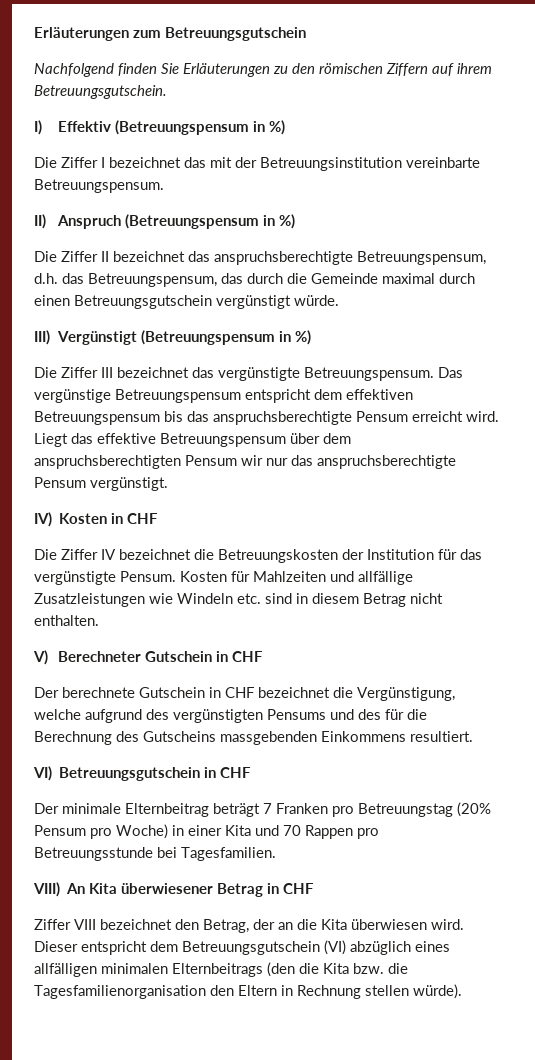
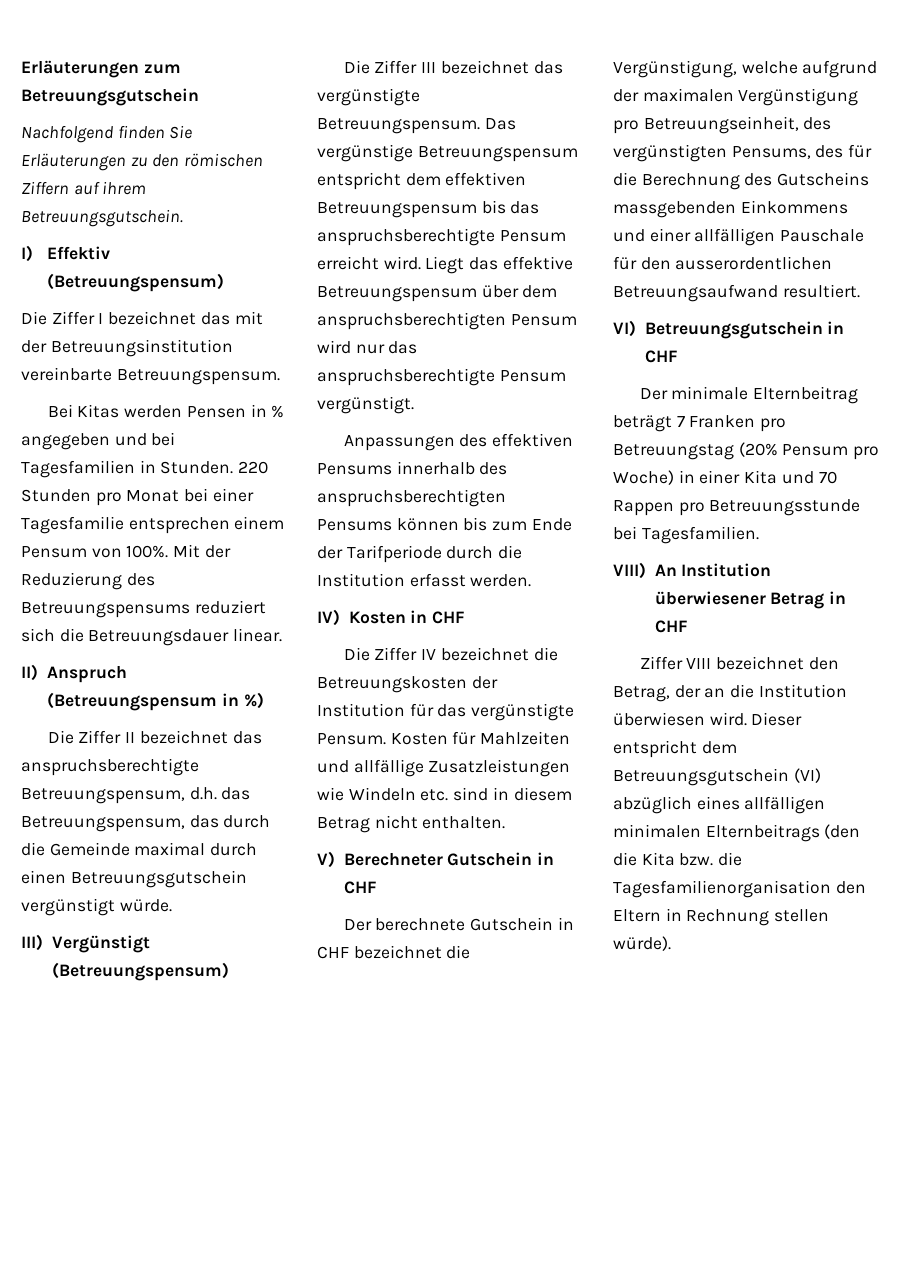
[115,120,286,135] (Betreuungspensum in %) -> [47,273,225,292] (Betreuungspensum)
(164, 186) none -> [47,404,285,418] [21,432,176,450] [21,460,269,478] [21,488,254,506] [21,516,285,534] [21,544,231,558] [21,572,155,590] [21,600,266,618] [21,628,283,646] // Bei Kitas werden Pensen in % angegeben und bei Tagesfamilien in Stunden. 220 Stunden pro Monat bei einer Tagesfamilie entsprechen einem Pensum von 100%. Mit der Reduzierung des Betreuungspensums reduziert sich die Betreuungsdauer linear.
[141,330,312,345] (Betreuungspensum in %) -> [51,962,229,981] (Betreuungspensum)
[241,455,263,466] wir -> [317,340,351,354] wird
(168, 484) none -> [343,433,574,451] [317,461,508,475] [317,489,506,507] [317,517,572,531] [317,545,523,563] [317,573,532,587] // Anpassungen des effektiven Pensums innerhalb des anspruchsberechtigten Pensums können bis zum Ende der Tarifperiode durch die Institution erfasst werden.
[146,709,354,723] des vergünstigten Pensums und -> [613,88,859,106] [613,116,832,134] [613,144,811,162] der maximalen Vergünstigung pro Betreuungseinheit, des vergünstigten Pensums,
(406, 736) none -> [613,228,865,246] [613,256,833,270] [613,284,778,302] und einer allfälligen Pauschale für den ausserordentlichen Betreuungsaufwand
[89,883,118,894] Kita -> [681,563,772,577] Institution
[321,919,347,930] Kita -> [758,684,847,698] Institution

